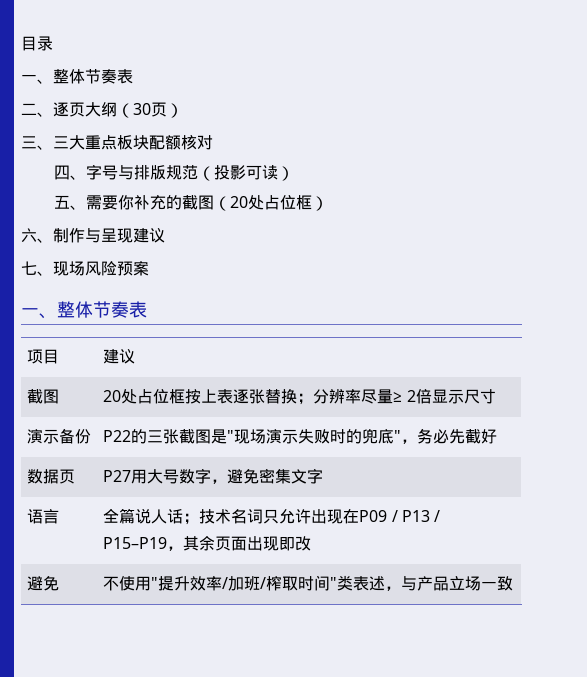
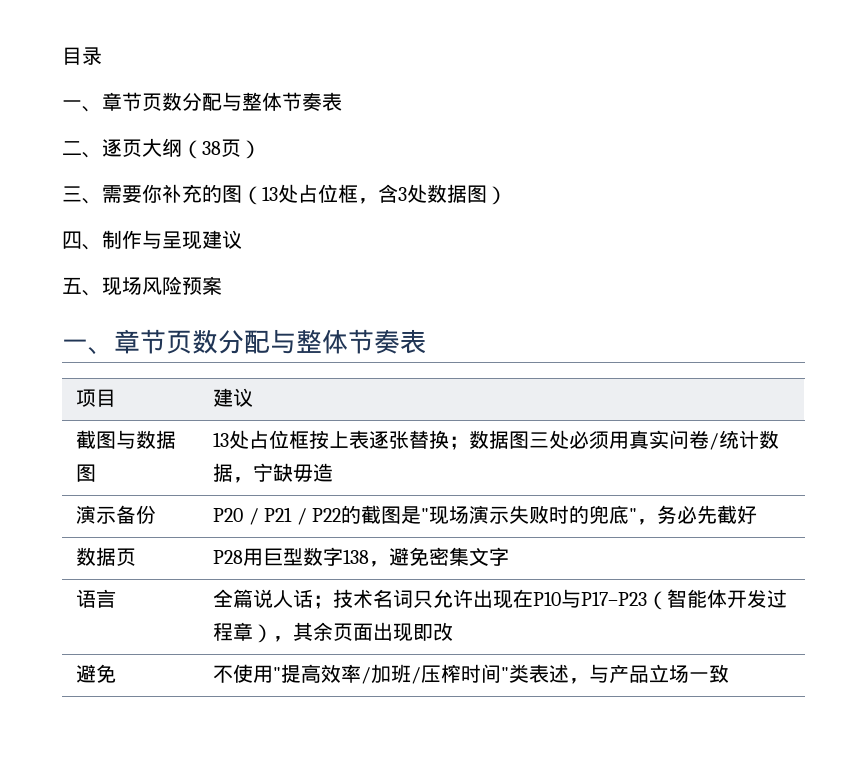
(53, 81) none -> [102,92,242,111] 章节页数分配与
[133,103,151,115] 30 -> [202,141,221,155] 38
[53,135,213,150] [54,164,295,181] [54,195,329,211] [21,228,37,243] 三大重点板块配额核对 // 四、字号与排版规范（投影可读） // 五、需要你补充的截图（20处占位框） // 六 -> [102,184,507,205] [62,231,82,249] 需要你补充的图（13处占位框，含3处数据图） // 四
[21,261,37,275] 七 -> [62,277,82,294] 五
(57, 316) none -> [114,329,296,354] 章节页数分配与
[103,390,122,402] | 20 -> [116,430,177,449] [76,464,97,482] [213,432,230,447] 与数据图 | 13
[313,389,496,404] [27,428,92,444] [103,429,180,444] 分辨率尽量≥ 2倍显示尺寸 // 演示备份 | P22的三张 -> [469,430,780,450] [213,463,334,483] [76,505,157,524] [213,505,361,525] 数据图三处必须用真实问卷/统计数据，宁缺毋造 // 演示备份 | P20 / P21 / P22的
[103,468,212,484] P27用大号数字 -> [213,547,370,566] P28用巨型数字138
[359,510,441,522] [103,537,168,549] P09 / P13 / P15–P19 -> [533,589,788,610] [213,622,274,643] P10与P17–P23（智能体开发过程章）
[174,576,191,591] 升 -> [301,664,322,683] 高
[266,576,299,591] 榨取 -> [421,664,462,683] 压榨

